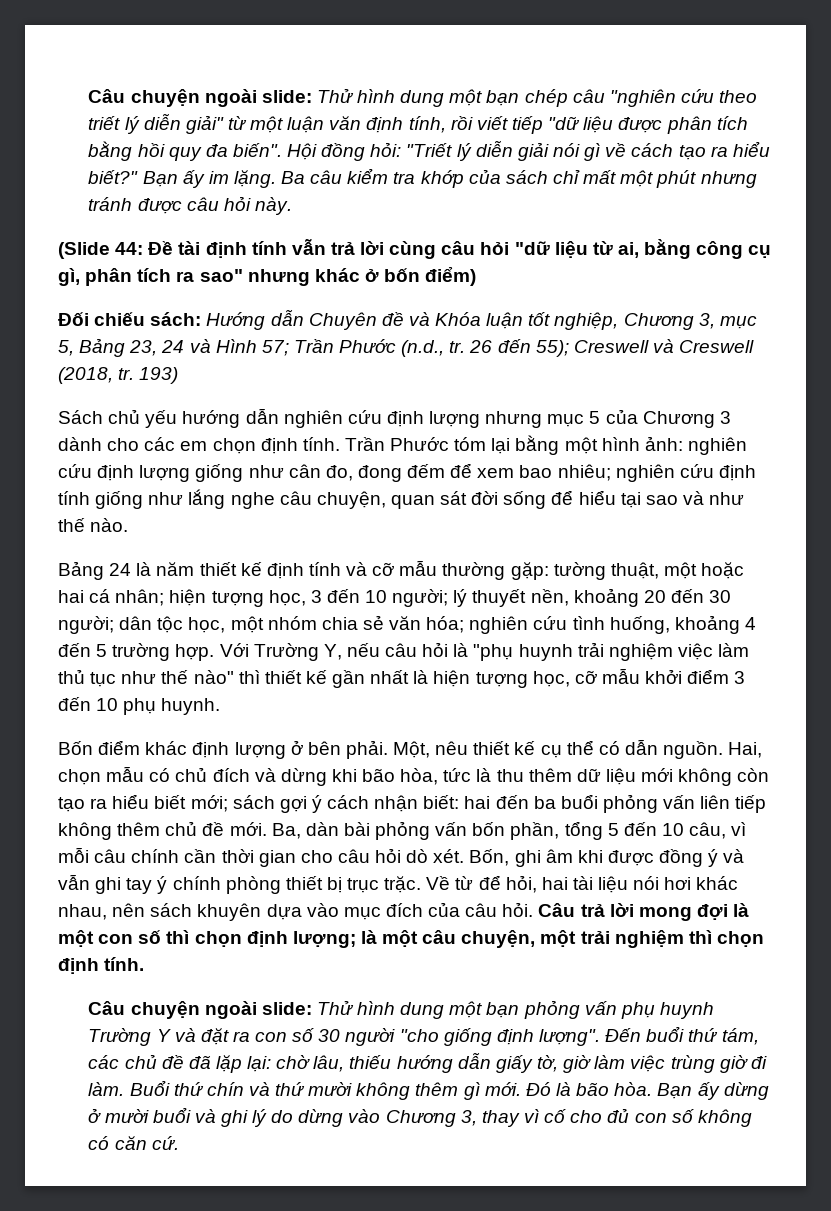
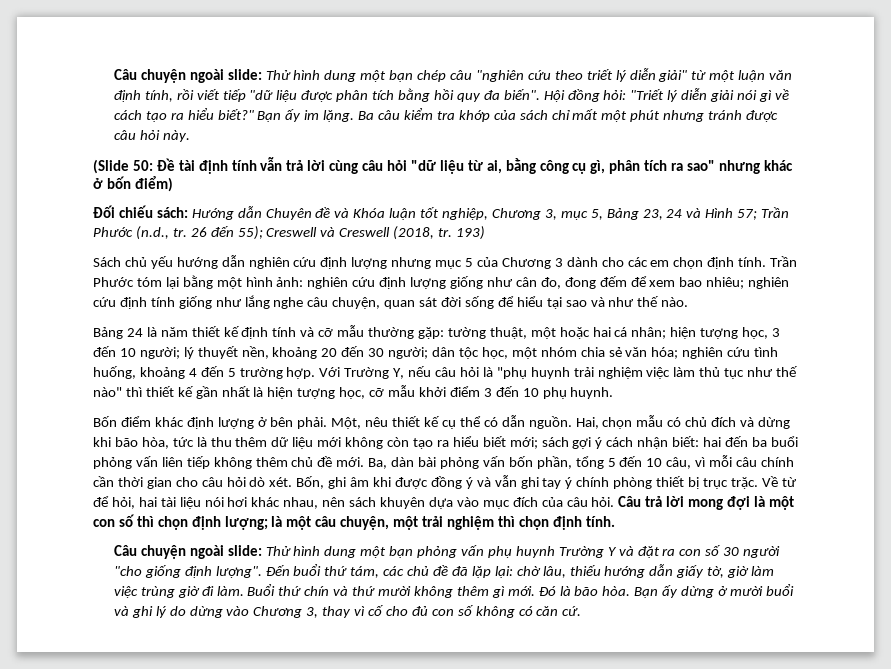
[115,242,144,255] 44: -> [132,160,153,171] 50:

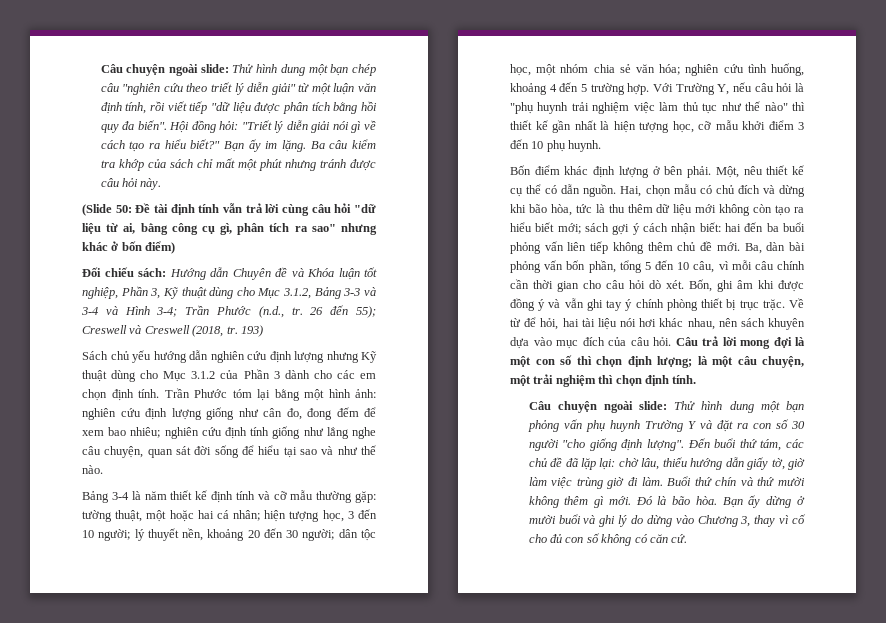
[491,208,683,220] Chương 3, mục 5, Bảng 23, 24 -> [120,286,376,299] [81,307,98,315] Phần 3, Kỹ thuật dùng cho Mục 3.1.2, Bảng 3-3 và 3-4
[737,209,758,220] 57; -> [156,307,178,317] 3-4;
[435,257,551,269] mục 5 của Chương -> [361,351,377,363] [82,369,270,382] Kỹ thuật dùng cho Mục 3.1.2 của Phần
[126,328,143,337] 24 -> [111,492,129,500] 3-4

